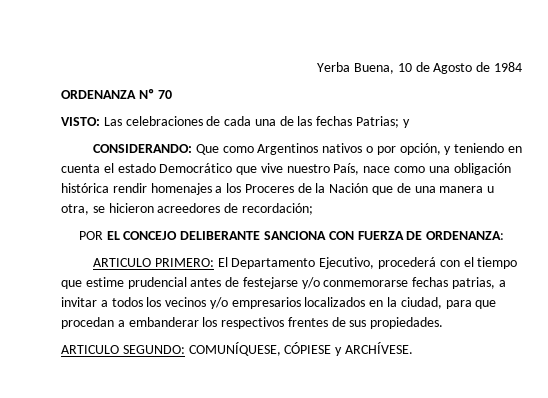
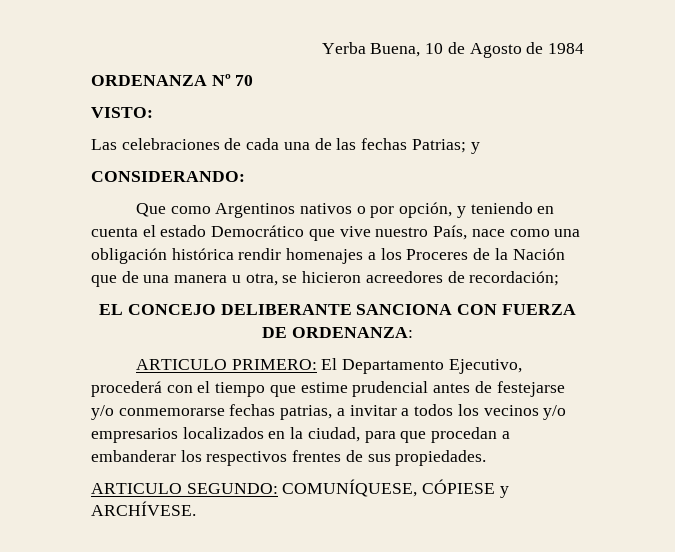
(100, 121) none -> (153, 112) //
(193, 148) none -> (245, 176) //
[78,231,103,240] POR -> (560, 278) none

